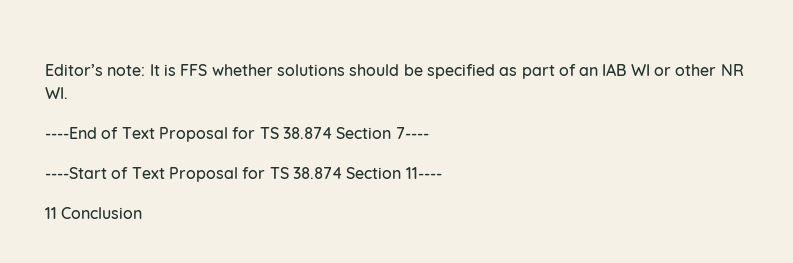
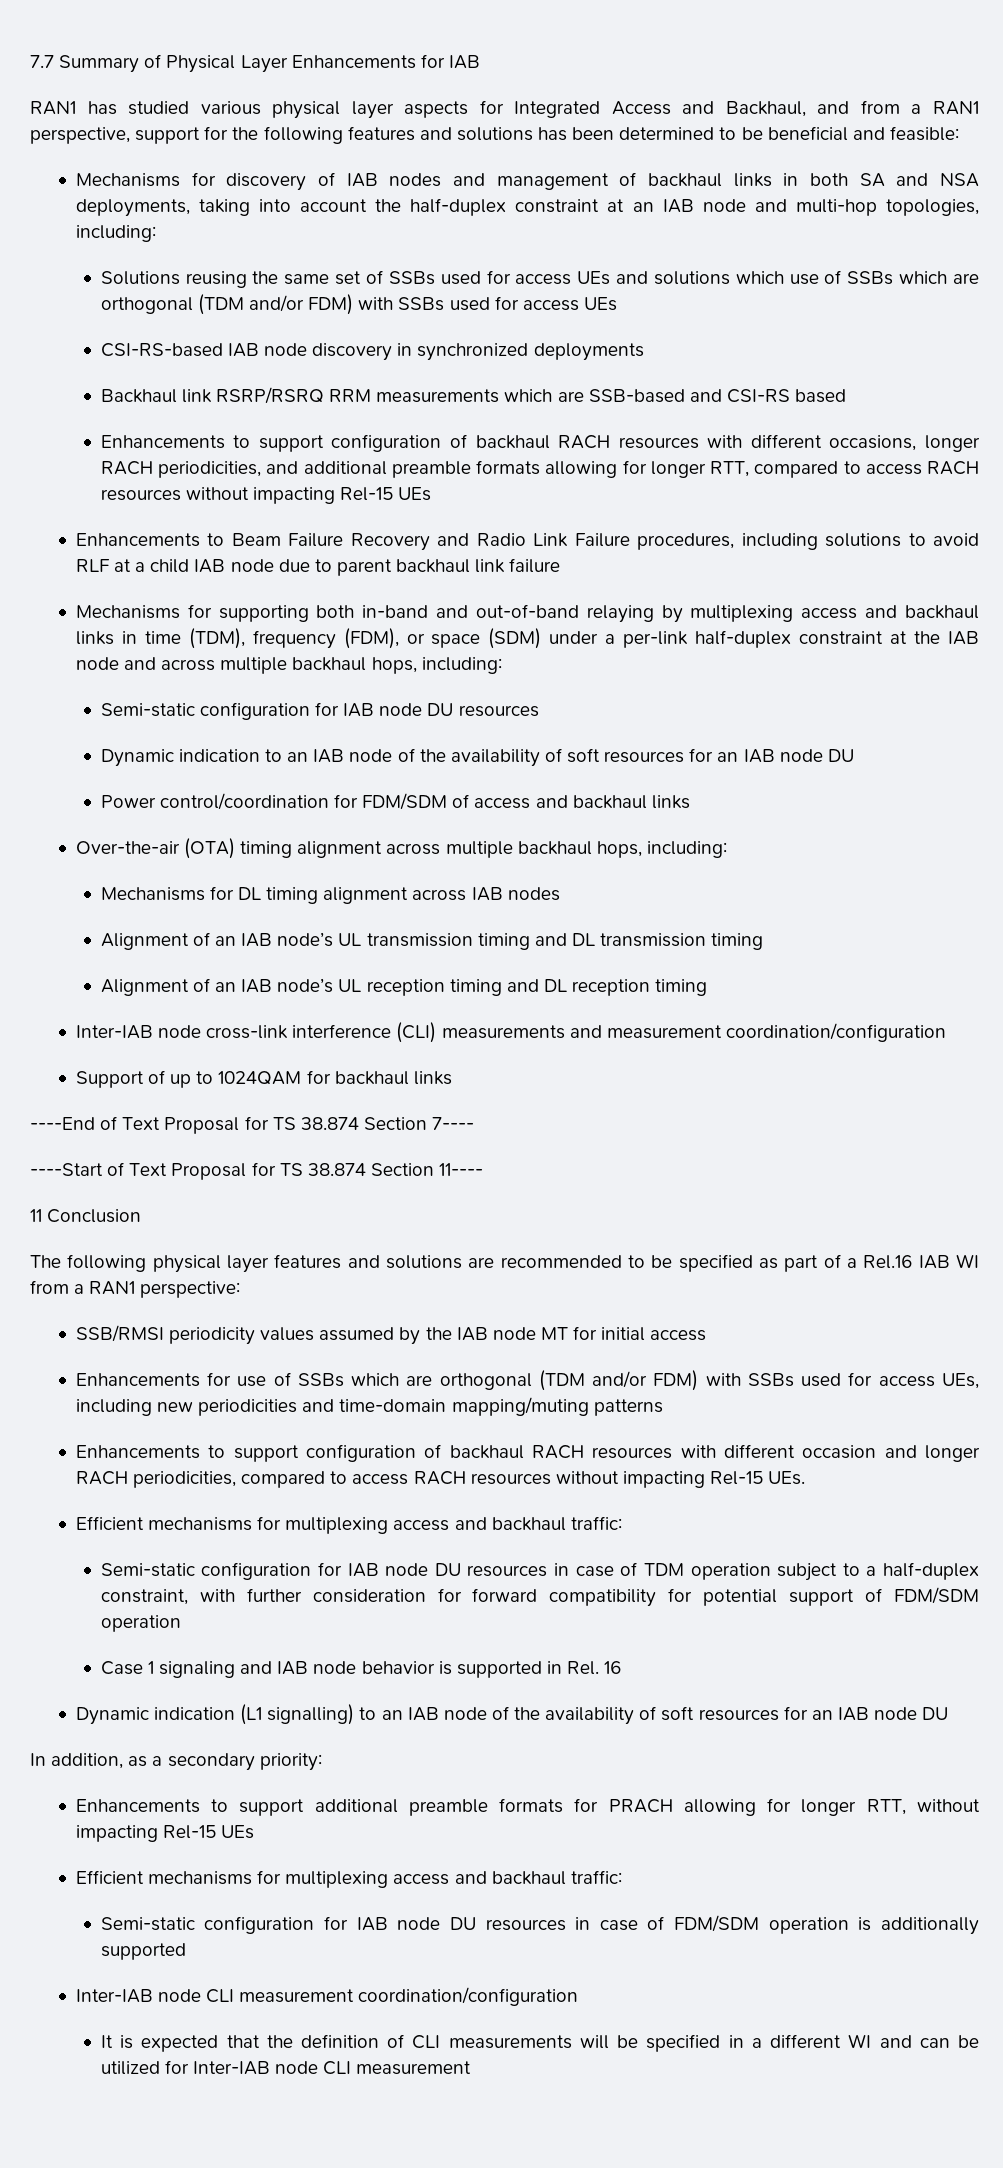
[45,63,744,79] [45,87,68,99] Editor’s note: It is FFS whether solutions should be specified as part of an IAB WI or other NR WI. -> [30,54,480,73] [30,100,979,119] [30,126,959,144] [75,172,980,191] [75,198,979,217] [75,225,156,242] [100,270,980,288] [100,294,617,315] [100,343,644,361] [100,387,847,404] [100,434,980,452] [100,460,980,478] [100,487,432,504] [75,533,980,551] [75,558,561,576] [75,604,980,623] [75,628,979,649] [75,657,502,674] [100,702,539,720] [100,748,854,767] [100,793,690,810] [75,838,727,859] [100,886,560,904] [100,932,764,950] [100,978,708,996] [75,1022,946,1043] [75,1070,452,1088] 7.7 Summary of Physical Layer Enhancements for IAB // RAN1 has studied various physical layer aspects for Integrated Access and Backhaul, and from a RAN1 perspective, support for the following features and solutions has been determined to be beneficial and feasible: // Mechanisms for discovery of IAB nodes and management of backhaul links in both SA and NSA deployments, taking into account the half-duplex constraint at an IAB node and multi-hop topologies, including: // Solutions reusing the same set of SSBs used for access UEs and solutions which use of SSBs which are orthogonal (TDM and/or FDM) with SSBs used for access UEs // CSI-RS-based IAB node discovery in synchronized deployments // Backhaul link RSRP/RSRQ RRM measurements which are SSB-based and CSI-RS based // Enhancements to support configuration of backhaul RACH resources with different occasions, longer RACH periodicities, and additional preamble formats allowing for longer RTT, compared to access RACH resources without impacting Rel-15 UEs // Enhancements to Beam Failure Recovery and Radio Link Failure procedures, including solutions to avoid RLF at a child IAB node due to parent backhaul link failure // Mechanisms for supporting both in-band and out-of-band relaying by multiplexing access and backhaul links in time (TDM), frequency (FDM), or space (SDM) under a per-link half-duplex constraint at the IAB node and across multiple backhaul hops, including: // Semi-static configuration for IAB node DU resources // Dynamic indication to an IAB node of the availability of soft resources for an IAB node DU // Power control/coordination for FDM/SDM of access and backhaul links // Over-the-air (OTA) timing alignment across multiple backhaul hops, including: // Mechanisms for DL timing alignment across IAB nodes // Alignment of an IAB node’s UL transmission timing and DL transmission timing // Alignment of an IAB node’s UL reception timing and DL reception timing // Inter-IAB node cross-link interference (CLI) measurements and measurement coordination/configuration // Support of up to 1024QAM for backhaul links
(143, 213) none -> [30,1254,980,1273] [30,1280,241,1298] [75,1325,707,1345] [75,1370,979,1391] [75,1397,663,1416] [75,1444,981,1462] [75,1471,806,1488] [75,1516,622,1534] [100,1562,979,1581] [100,1587,979,1607] [100,1615,181,1632] [100,1661,622,1678] [75,1704,949,1725] [30,1753,322,1771] [75,1798,980,1816] [75,1825,255,1842] [75,1870,622,1888] [100,1915,980,1935] [100,1943,186,1960] [75,1987,579,2006] [100,2034,979,2052] [100,2060,472,2075] // The following physical layer features and solutions are recommended to be specified as part of a Rel.16 IAB WI from a RAN1 perspective: // SSB/RMSI periodicity values assumed by the IAB node MT for initial access // Enhancements for use of SSBs which are orthogonal (TDM and/or FDM) with SSBs used for access UEs, including new periodicities and time-domain mapping/muting patterns // Enhancements to support configuration of backhaul RACH resources with different occasion and longer RACH periodicities, compared to access RACH resources without impacting Rel-15 UEs. // Efficient mechanisms for multiplexing access and backhaul traffic: // Semi-static configuration for IAB node DU resources in case of TDM operation subject to a half-duplex constraint, with further consideration for forward compatibility for potential support of FDM/SDM operation // Case 1 signaling and IAB node behavior is supported in Rel. 16 // Dynamic indication (L1 signalling) to an IAB node of the availability of soft resources for an IAB node DU // In addition, as a secondary priority: // Enhancements to support additional preamble formats for PRACH allowing for longer RTT, without impacting Rel-15 UEs // Efficient mechanisms for multiplexing access and backhaul traffic: // Semi-static configuration for IAB node DU resources in case of FDM/SDM operation is additionally supported // Inter-IAB node CLI measurement coordination/configuration // It is expected that the definition of CLI measurements will be specified in a different WI and can be utilized for Inter-IAB node CLI measurement

